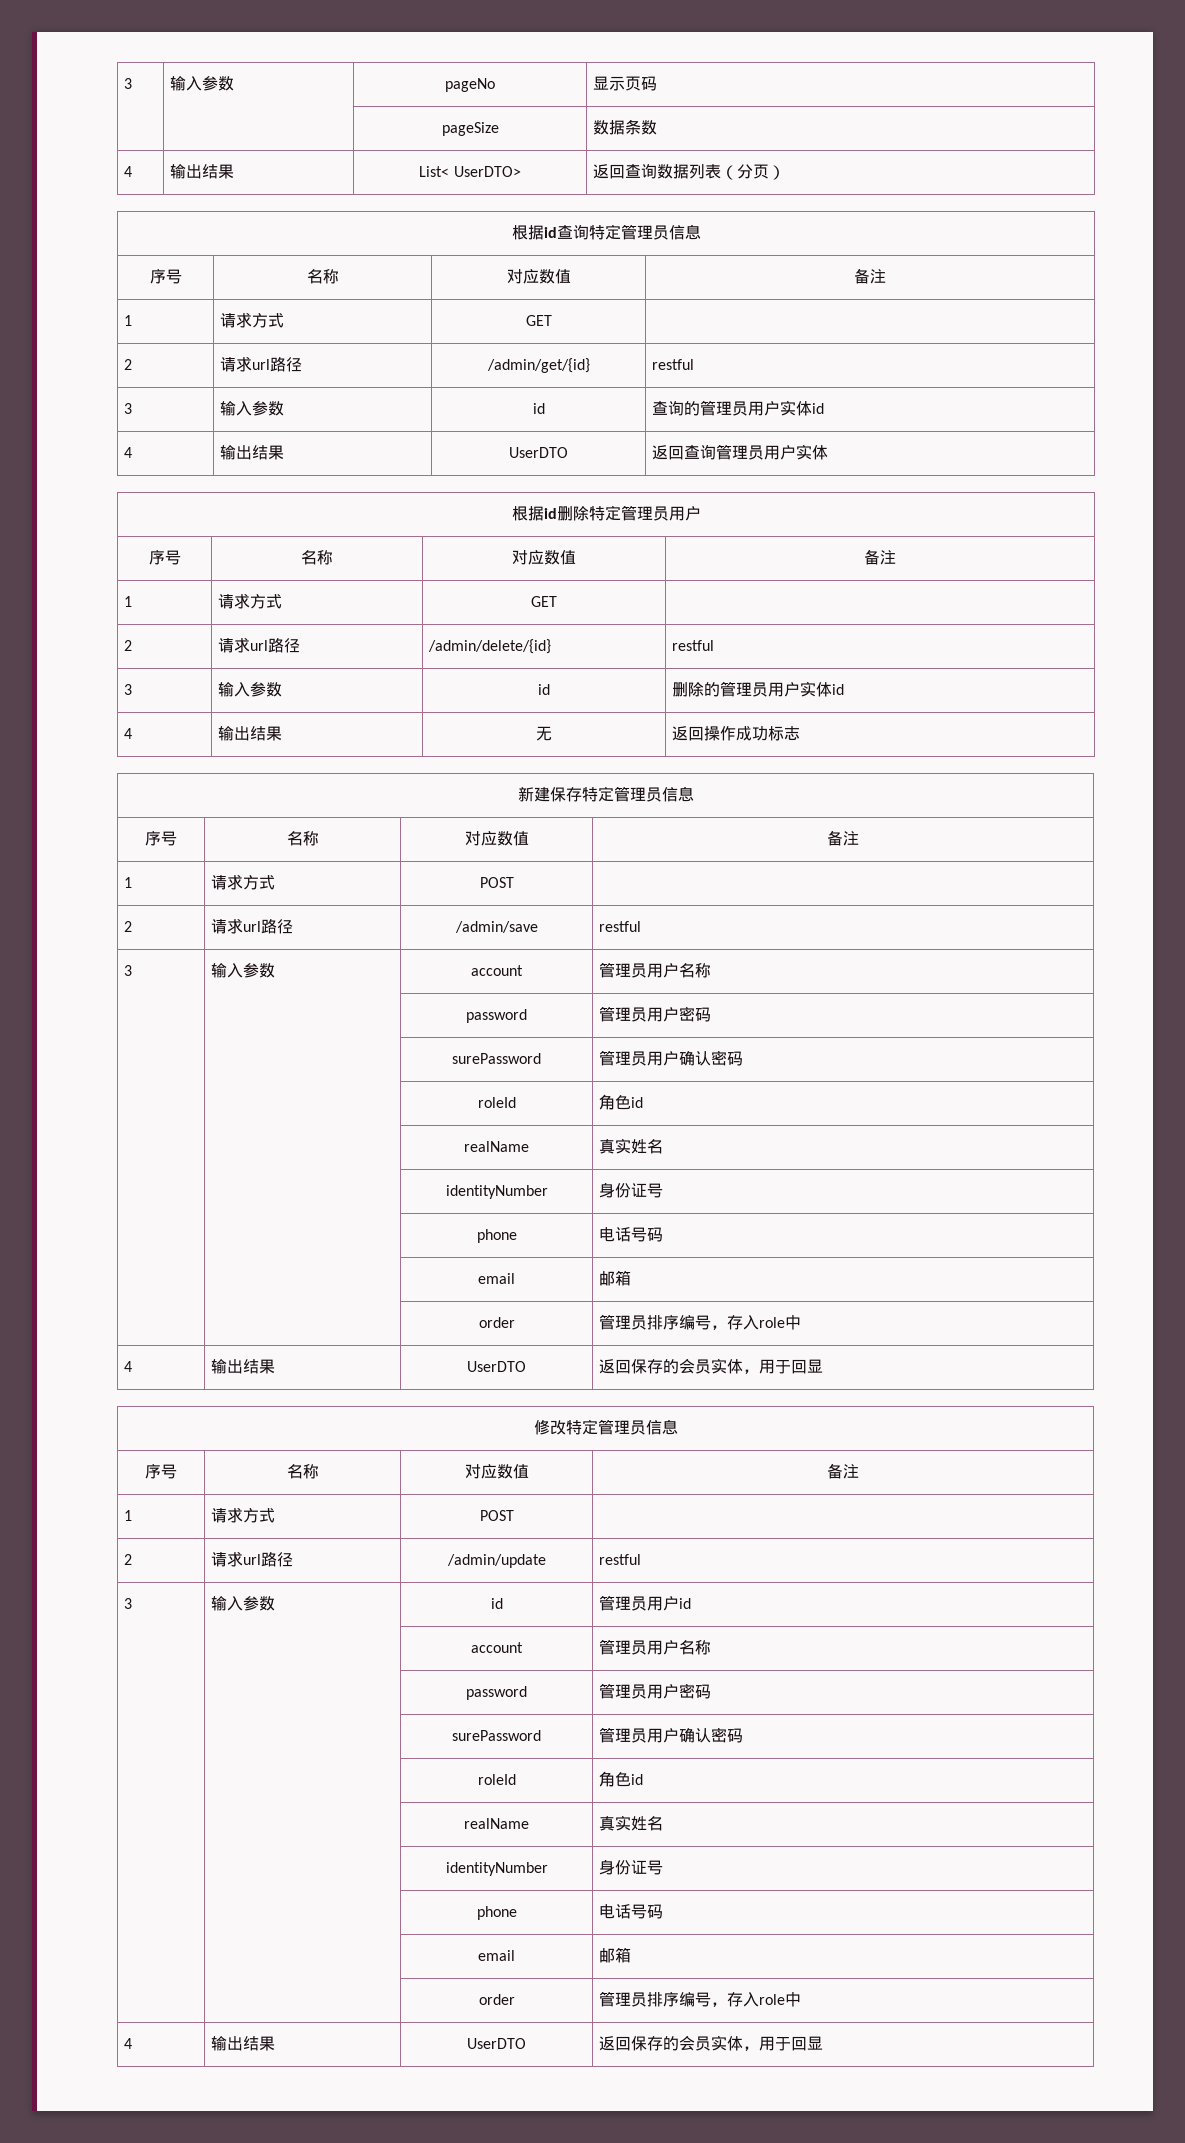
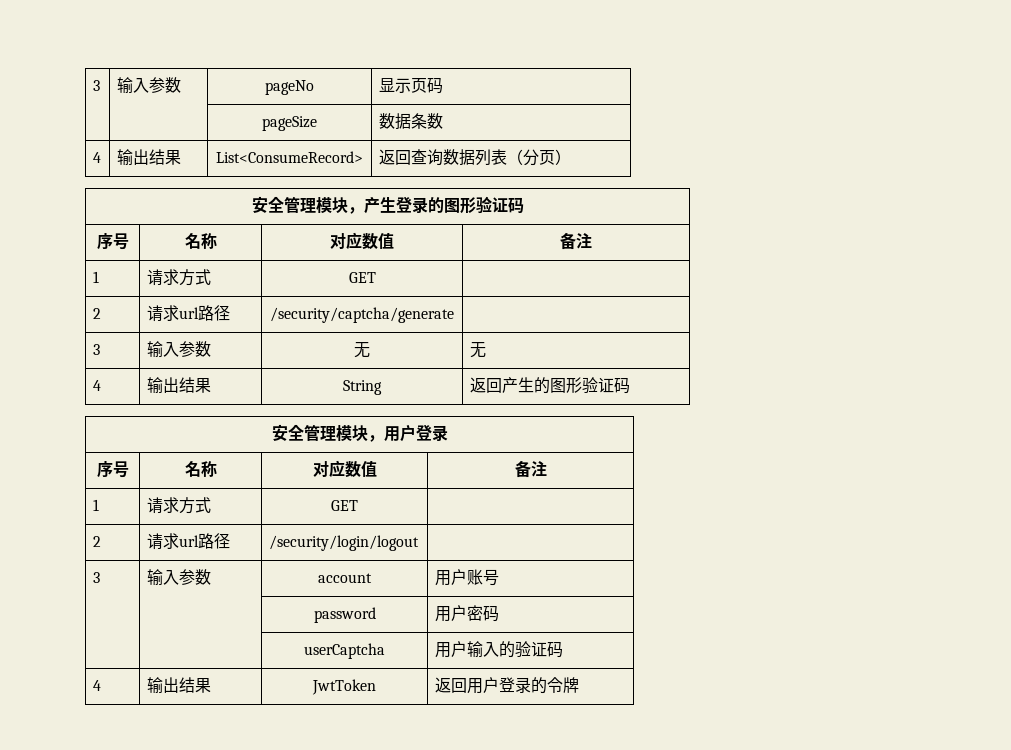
[419,166,521,177] List< UserDTO> -> [216,151,363,163] List<ConsumeRecord>
[511,224,701,240] 根据id查询特定管理员信息 -> [251,196,524,214] 安全管理模块，产生登录的图形验证码
[486,358,590,373] [652,359,695,370] [124,403,133,414] [220,401,285,416] [532,403,545,414] [652,400,825,416] [124,447,133,458] [220,445,285,460] [509,447,568,458] [652,444,829,460] [511,505,701,521] /admin/get/{id} | restful // 3 | 输入参数 | id | 查询的管理员用户实体id // 4 | 输出结果 | UserDTO | 返回查询管理员用户实体 // 根据id删除特定管理员用户 -> [270,307,454,323] [92,344,100,355] [146,341,211,357] [354,342,370,358] [469,342,486,358] [92,380,101,391] [146,377,211,393] [343,380,382,395] [469,377,630,394] [271,424,448,442] /security/captcha/generate | // 3 | 输入参数 | 无 | 无 // 4 | 输出结果 | String | 返回产生的图形验证码 // 安全管理模块，用户登录
[428,639,552,654] [672,640,715,651] [124,684,133,695] [218,682,283,697] [538,684,550,695] [672,681,845,697] [124,728,133,739] [218,726,283,741] [536,726,552,741] [672,726,801,741] [517,786,694,802] [145,831,177,846] [286,831,319,846] [464,831,529,846] [827,830,859,846] [124,877,133,888] [211,874,276,890] [479,877,514,888] [124,921,133,932] [211,918,294,934] [454,921,538,933] [599,921,642,932] /admin/delete/{id} | restful // 3 | 输入参数 | id | 删除的管理员用户实体id // 4 | 输出结果 | 无 | 返回操作成功标志 // 新建保存特定管理员信息 // 序号 | 名称 | 对应数值 | 备注 // 1 | 请求方式 | POST | // 2 | 请求url路径 | /admin/save | restful -> [268,535,419,551] /security/login/logout |
[599,962,712,978] [466,1009,527,1023] [599,1006,712,1022] [452,1053,541,1064] [599,1050,744,1066] [477,1097,516,1108] [599,1094,644,1110] [464,1141,529,1152] [599,1138,664,1154] [445,1185,548,1199] [599,1182,664,1198] [476,1229,517,1243] [599,1227,664,1242] [478,1273,515,1284] [599,1270,632,1286] [478,1317,515,1328] [599,1314,802,1330] [124,1361,133,1372] [211,1359,276,1374] [467,1361,526,1372] [599,1358,824,1374] [533,1419,678,1435] [145,1464,177,1479] [286,1464,319,1479] [464,1464,529,1479] [827,1463,859,1479] [124,1510,133,1521] [211,1507,276,1523] [479,1510,514,1521] [124,1554,133,1565] [211,1551,294,1567] [446,1554,546,1568] [599,1554,642,1565] [124,1598,133,1609] [211,1596,276,1611] [490,1598,503,1609] [599,1595,692,1611] [471,1642,523,1653] [599,1639,712,1655] [466,1686,527,1700] [599,1683,712,1699] [452,1730,541,1741] [599,1727,744,1743] [477,1774,516,1785] [599,1771,644,1787] [464,1818,529,1829] [599,1815,664,1831] [445,1862,548,1876] [599,1859,664,1875] [476,1906,517,1920] [599,1904,664,1919] [478,1950,515,1961] [599,1947,632,1963] [478,1994,515,2005] [599,1991,802,2007] [124,2038,133,2049] [211,2036,276,2051] [467,2038,526,2049] [599,2035,824,2051] 管理员用户名称 // | | password | 管理员用户密码 // | | surePassword | 管理员用户确认密码 // | | roleId | 角色id // | | realName | 真实姓名 // | | identityNumber | 身份证号 // | | phone | 电话号码 // | | email | 邮箱 // | | order | 管理员排序编号，存入role中 // 4 | 输出结果 | UserDTO | 返回保存的会员实体，用于回显 // 修改特定管理员信息 // 序号 | 名称 | 对应数值 | 备注 // 1 | 请求方式 | POST | // 2 | 请求url路径 | /admin/update | restful // 3 | 输入参数 | id | 管理员用户id // | | account | 管理员用户名称 // | | password | 管理员用户密码 // | | surePassword | 管理员用户确认密码 // | | roleId | 角色id // | | realName | 真实姓名 // | | identityNumber | 身份证号 // | | phone | 电话号码 // | | email | 邮箱 // | | order | 管理员排序编号，存入role中 // 4 | 输出结果 | UserDTO | 返回保存的会员实体，用于回显 -> [434,569,499,586] [313,607,376,623] [434,605,499,622] [304,643,385,659] [434,641,563,658] [92,680,101,691] [146,677,211,693] [312,679,376,695] [434,677,579,694] 用户账号 // | | password | 用户密码 // | | userCaptcha | 用户输入的验证码 // 4 | 输出结果 | JwtToken | 返回用户登录的令牌

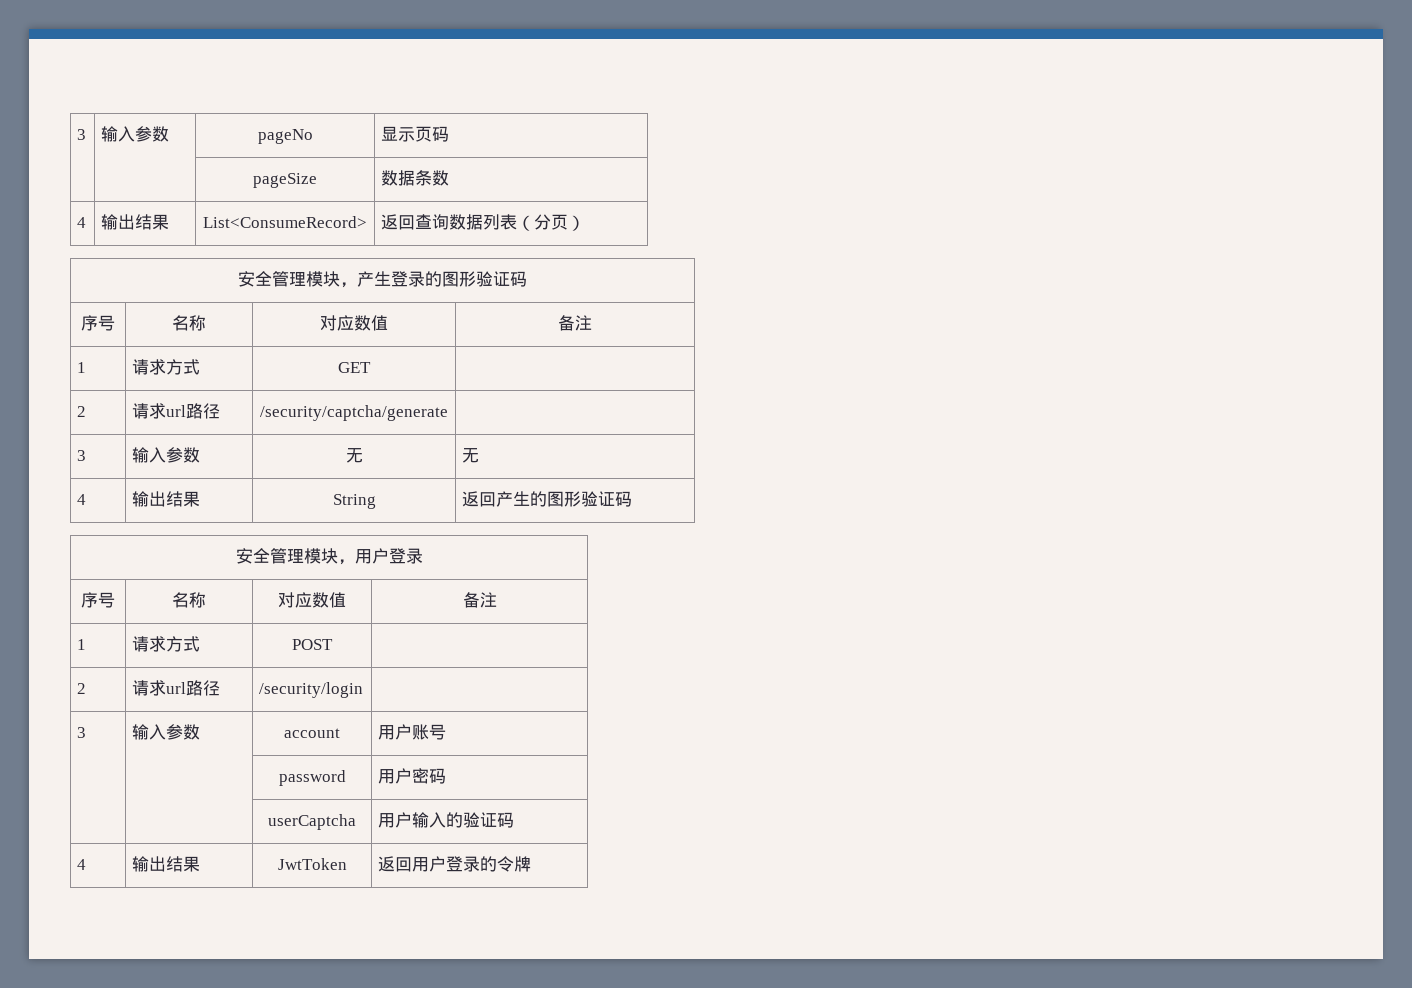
[331,500,358,511] [92,536,101,547] [146,533,230,550] [268,535,419,551] GET | // 2 | 请求url路径 | /security/login/logout -> [292,639,333,650] [77,683,87,694] [132,680,221,696] [259,682,364,698] POST | // 2 | 请求url路径 | /security/login

